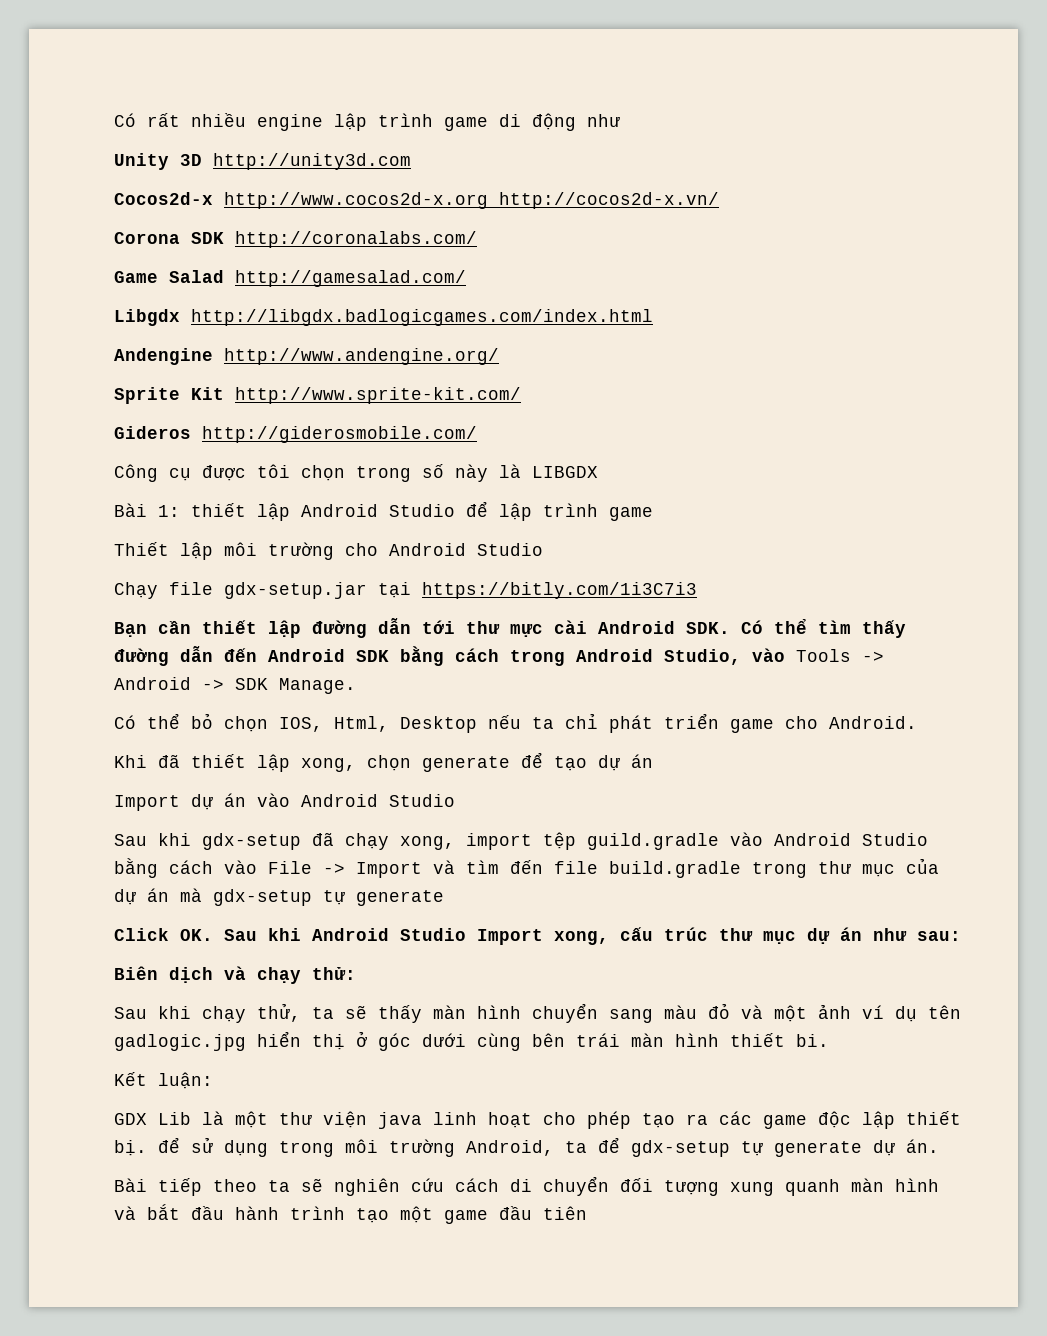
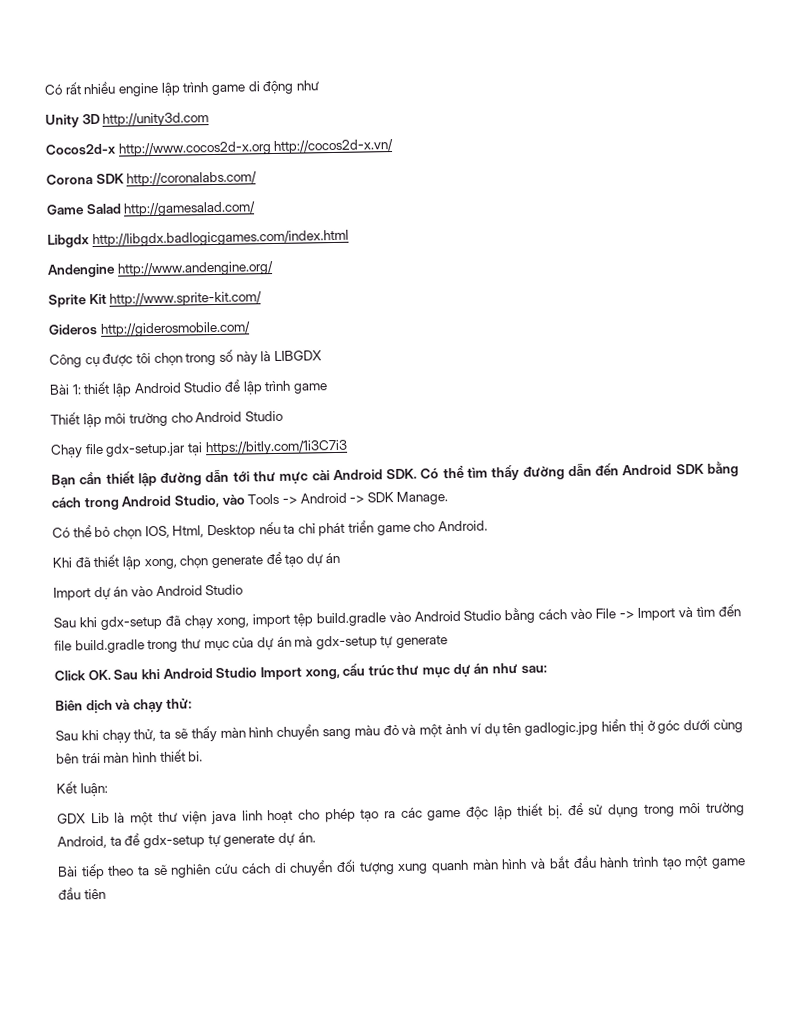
[587,833,719,850] guild.gradle -> [315,612,386,627] build.gradle

